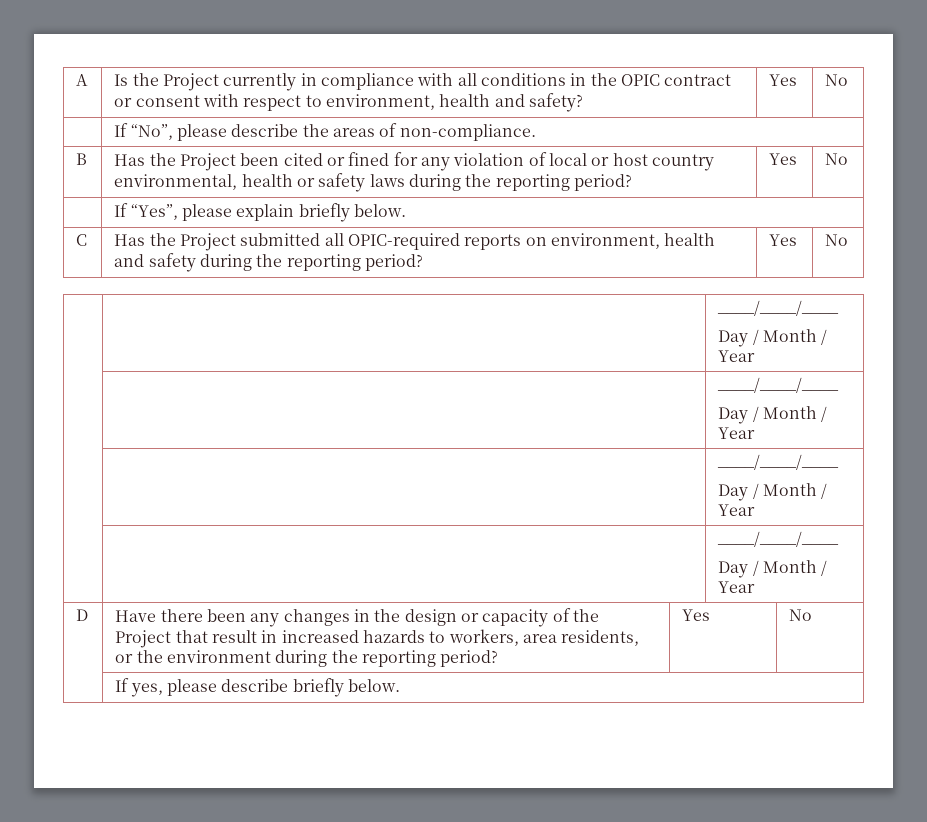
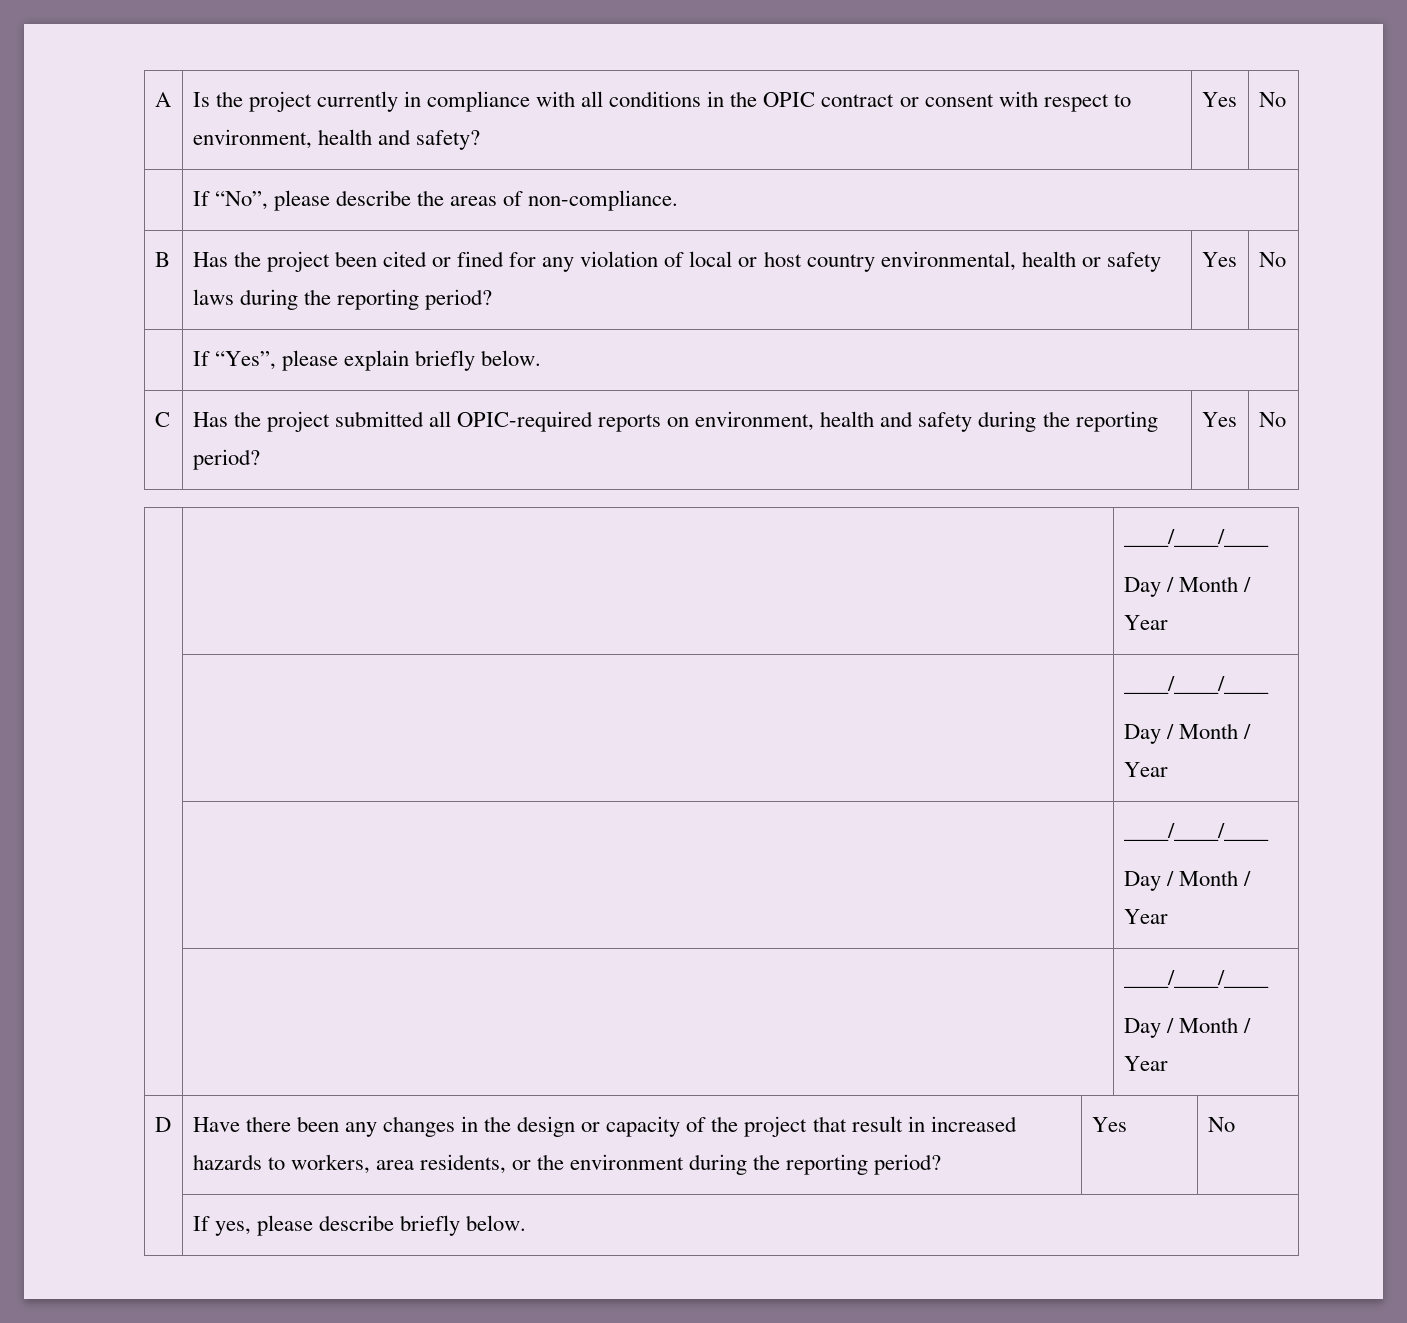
[163,73,220,91] Project -> [248,91,312,112] project
[180,153,237,171] Project -> [266,251,330,272] project
[180,233,237,251] Project -> [266,411,330,432] project
[115,630,172,648] Project -> [744,1116,808,1137] project

